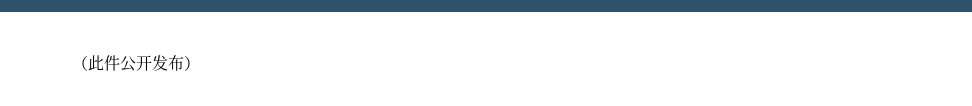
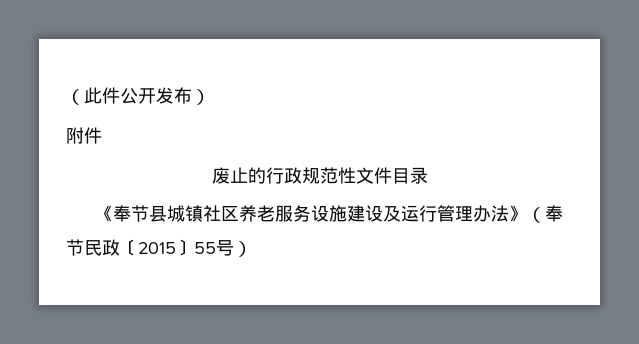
(200, 63) none -> [66,127,102,144] [211,167,428,184] [94,205,563,223] [66,239,252,257] // 附件 // 废止的行政规范性文件目录 // 《奉节县城镇社区养老服务设施建设及运行管理办法》（奉节民政〔2015〕55号）

